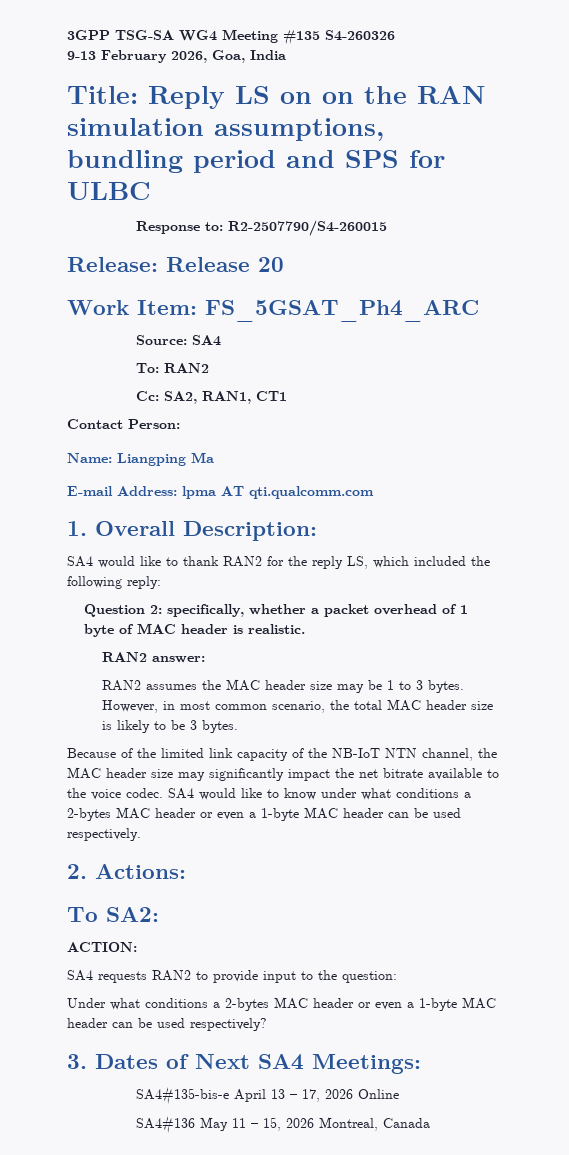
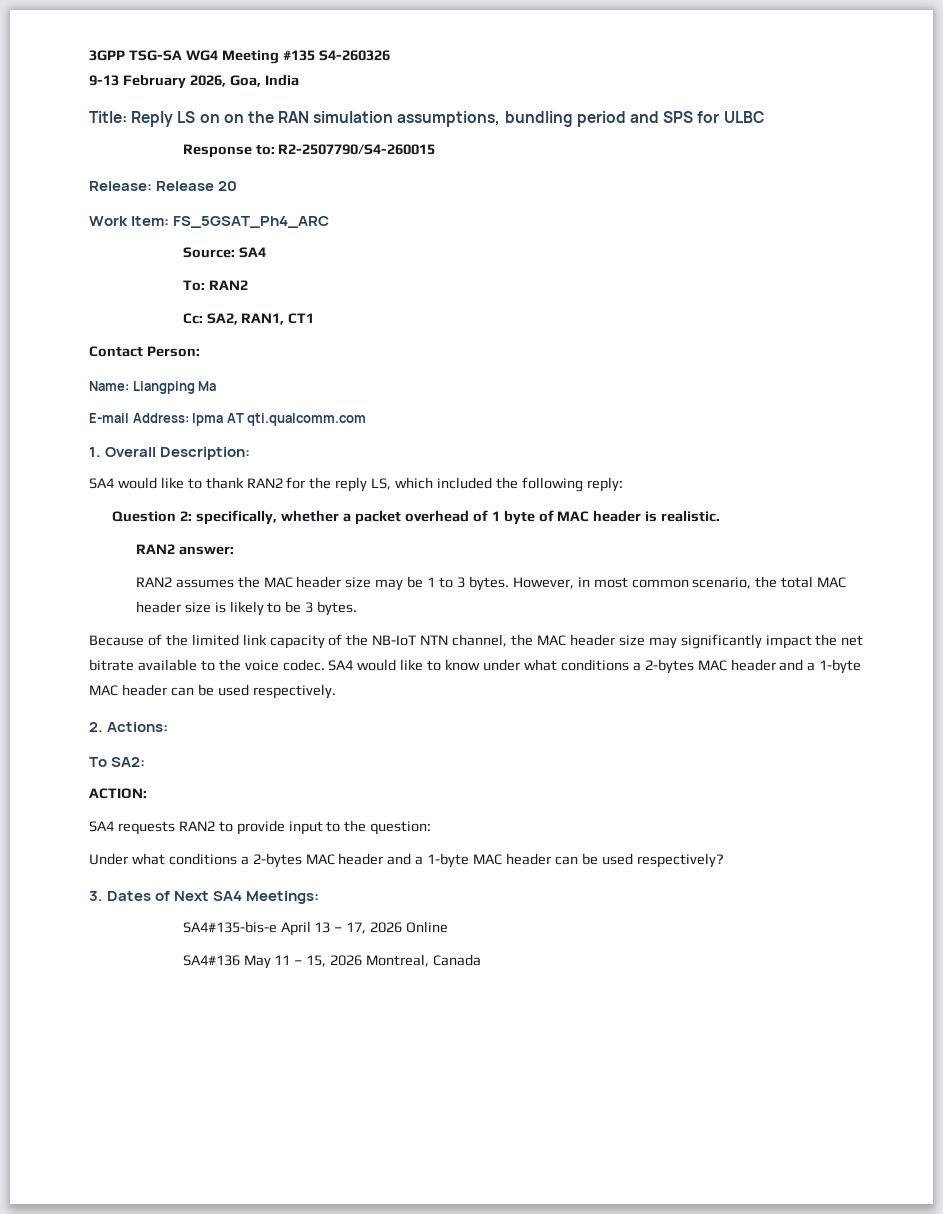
[200,812,244,820] or even -> [779,659,804,671] and
[358,1002,402,1010] or even -> [387,853,412,865] and

